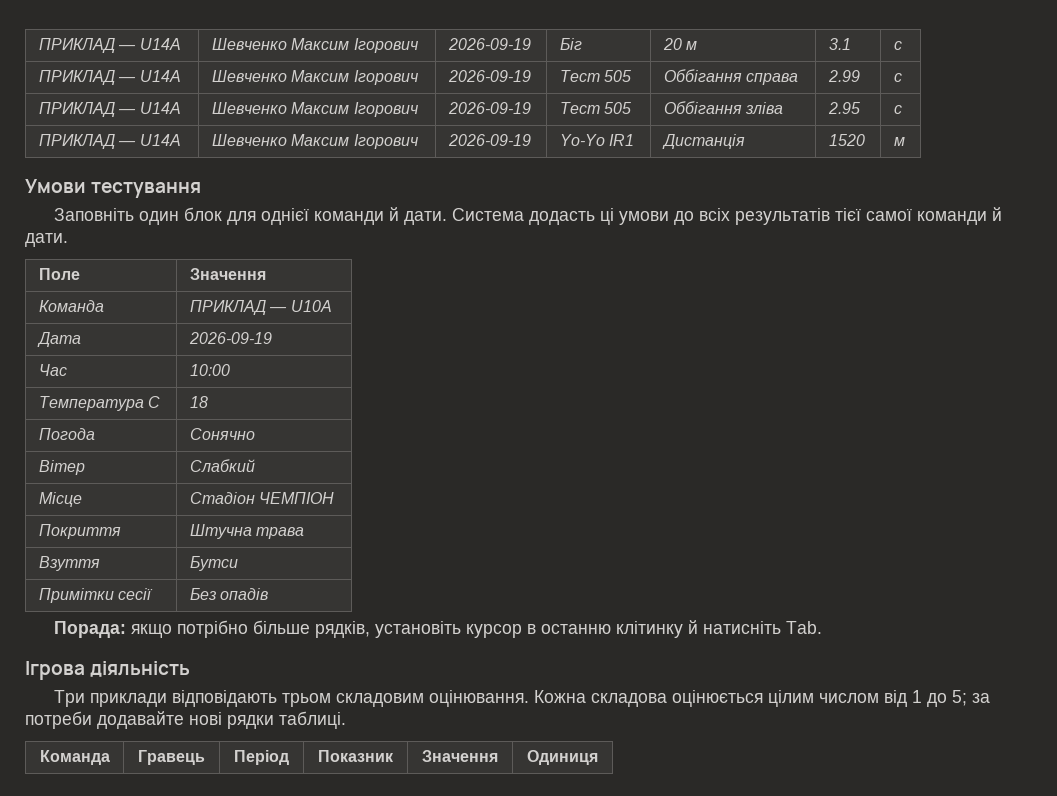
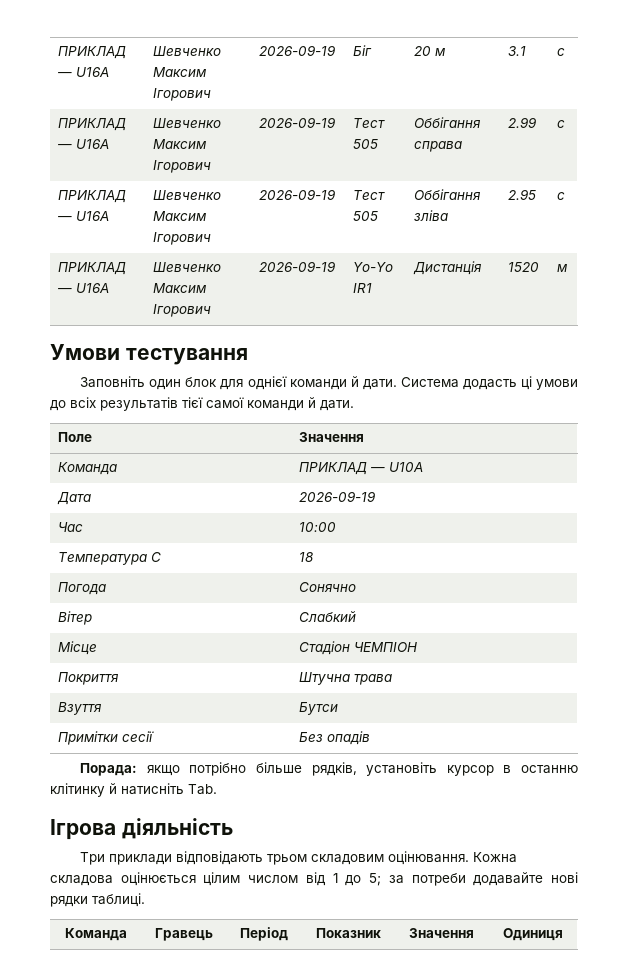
[38,38,181,53] ПРИКЛАД — U14A -> [58,46,127,59] [58,67,110,77] ПРИКЛАД — U16A
[139,70,181,82] U14A -> [76,139,110,149] U16A
[139,102,181,114] U14A -> [76,211,110,221] U16A
[139,134,181,146] U14A -> [76,283,110,293] U16A

